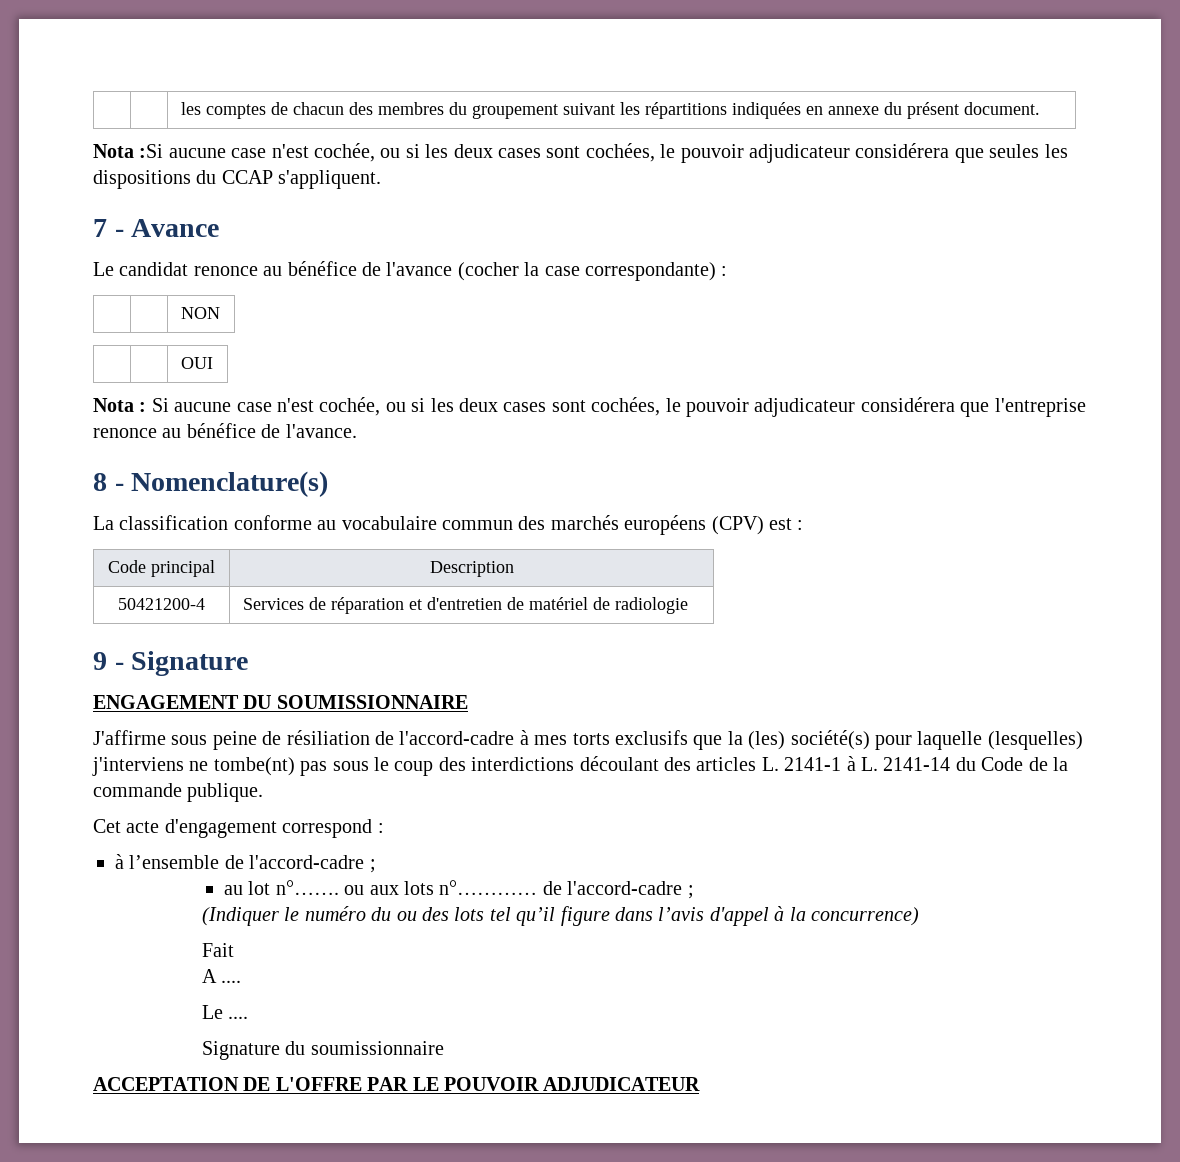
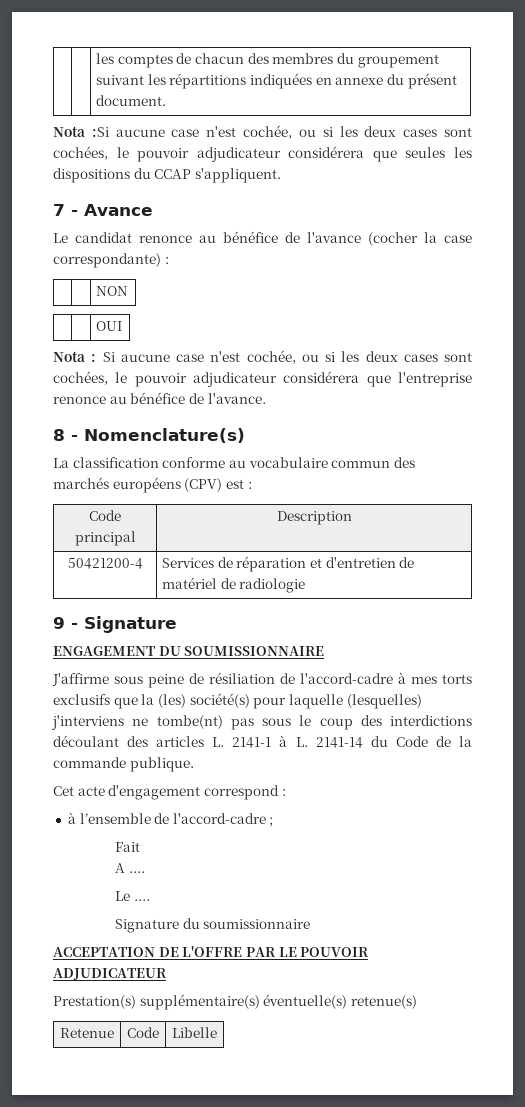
[224,880,694,899] [202,906,920,926] // au lot n°……. ou aux lots n°………… de l'accord-cadre ; // (Indiquer le numéro du ou des lots tel qu’il figure dans l’avis d'appel à la concurrence) -> (274, 822) none
(701, 1084) none -> [53,994,417,1010] [60,1028,114,1038] [127,1027,159,1038] [172,1027,217,1038] // Prestation(s) supplémentaire(s) éventuelle(s) retenue(s) // Retenue | Code | Libelle

